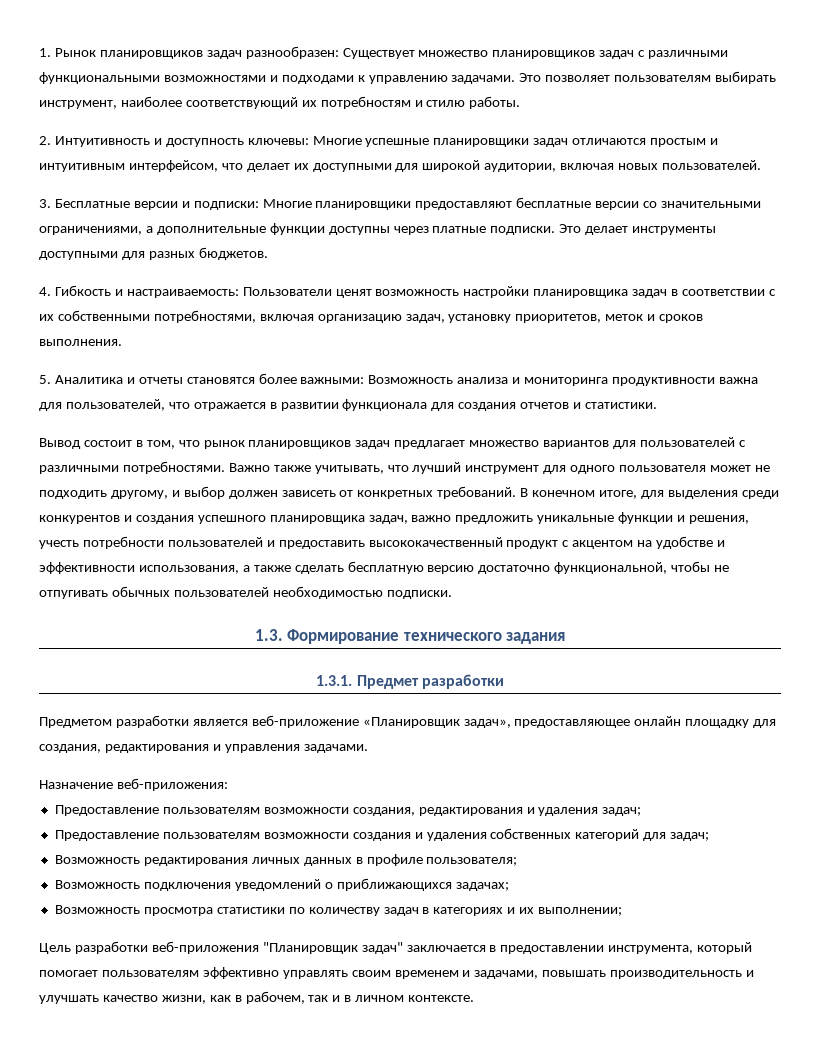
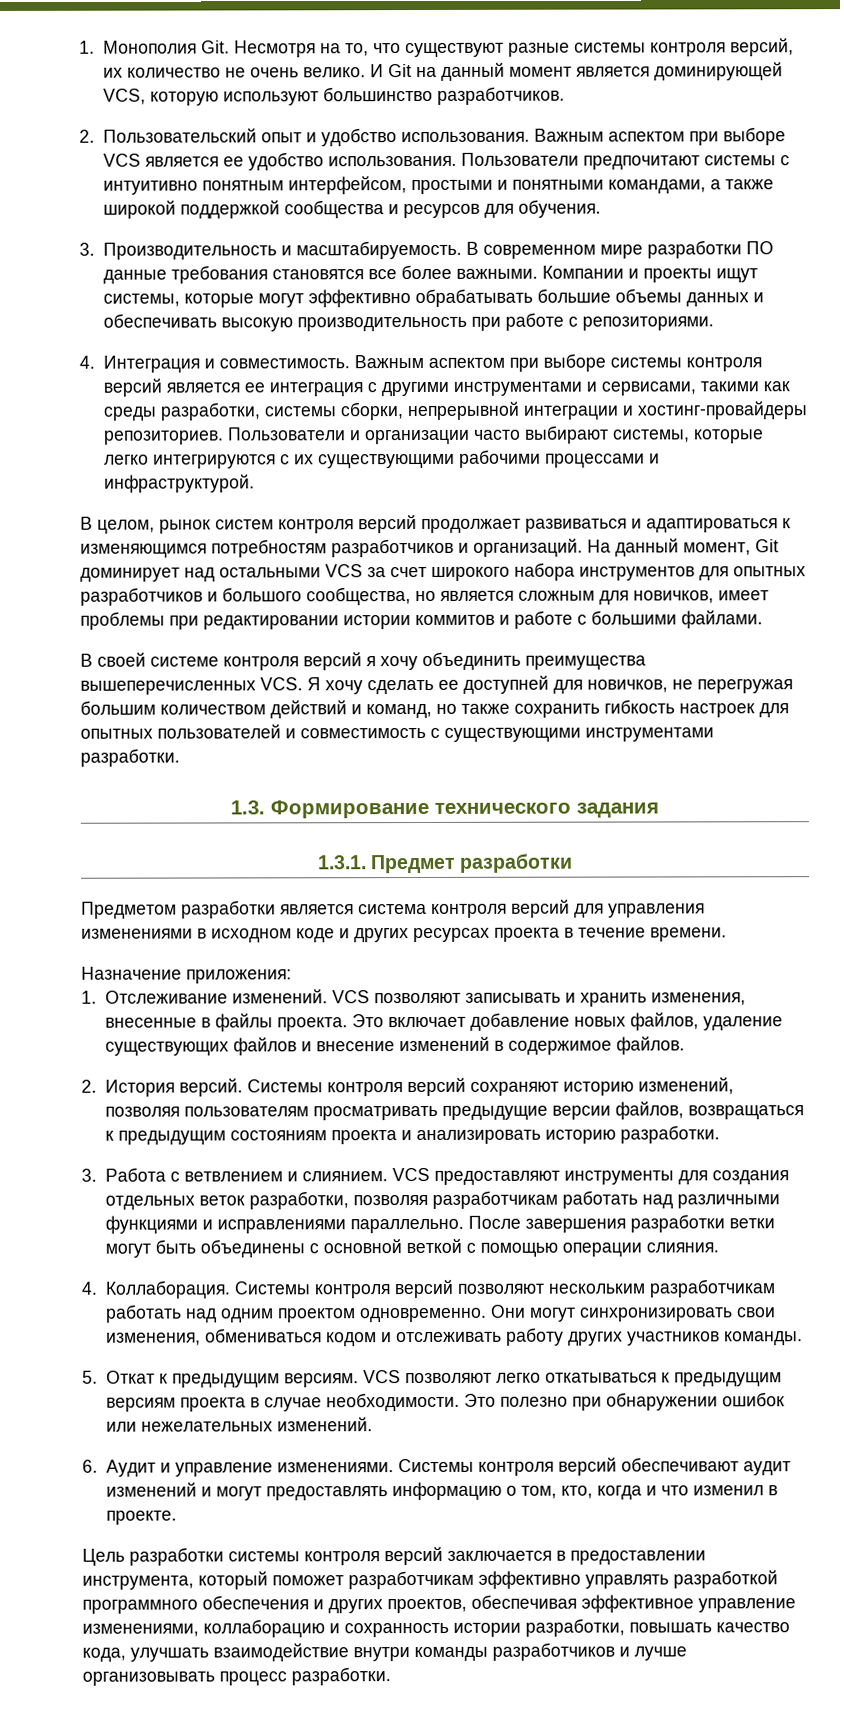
[39,46,729,59] [39,71,777,84] [39,96,521,109] [39,136,719,147] [39,160,762,172] [39,197,762,210] [39,223,717,235] [39,247,268,260] [39,285,776,298] [39,310,704,323] [39,339,122,346] [39,373,758,386] [39,399,658,411] [39,437,746,449] [39,461,770,474] [39,486,779,499] [39,512,750,524] [39,536,726,549] [39,561,730,574] [39,586,452,599] 1. Рынок планировщиков задач разнообразен: Существует множество планировщиков задач с различными функциональными возможностями и подходами к управлению задачами. Это позволяет пользователям выбирать инструмент, наиболее соответствующий их потребностям и стилю работы. // 2. Интуитивность и доступность ключевы: Многие успешные планировщики задач отличаются простым и интуитивным интерфейсом, что делает их доступными для широкой аудитории, включая новых пользователей. // 3. Бесплатные версии и подписки: Многие планировщики предоставляют бесплатные версии со значительными ограничениями, а дополнительные функции доступны через платные подписки. Это делает инструменты доступными для разных бюджетов. // 4. Гибкость и настраиваемость: Пользователи ценят возможность настройки планировщика задач в соответствии с их собственными потребностями, включая организацию задач, установку приоритетов, меток и сроков выполнения. // 5. Аналитика и отчеты становятся более важными: Возможность анализа и мониторинга продуктивности важна для пользователей, что отражается в развитии функционала для создания отчетов и статистики. // Вывод состоит в том, что рынок планировщиков задач предлагает множество вариантов для пользователей с различными потребностями. Важно также учитывать, что лучший инструмент для одного пользователя может не подходить другому, и выбор должен зависеть от конкретных требований. В конечном итоге, для выделения среди конкурентов и создания успешного планировщика задач, важно предложить уникальные функции и решения, учесть потребности пользователей и предоставить высококачественный продукт с акцентом на удобстве и эффективности использования, а также сделать бесплатную версию достаточно функциональной, чтобы не отпугивать обычных пользователей необходимостью подписки. -> [79,38,795,58] [103,62,784,81] [103,86,566,106] [79,127,787,147] [103,152,791,171] [103,176,775,195] [103,199,602,219] [79,240,775,260] [103,264,759,284] [103,288,765,308] [103,312,715,332] [79,353,763,373] [103,378,791,397] [103,401,809,421] [104,425,765,445] [104,449,661,469] [104,474,256,493] [80,515,791,534] [80,538,779,558] [80,562,806,582] [80,587,769,606] [80,610,763,630] [80,651,646,671] [80,675,793,695] [80,699,789,719] [80,724,714,742] [80,748,180,767] 1. Монополия Git. Несмотря на то, что существуют разные системы контроля версий, их количество не очень велико. И Git на данный момент является доминирующей VCS, которую используют большинство разработчиков. // 2. Пользовательский опыт и удобство использования. Важным аспектом при выборе VCS является ее удобство использования. Пользователи предпочитают системы с интуитивно понятным интерфейсом, простыми и понятными командами, а также широкой поддержкой сообщества и ресурсов для обучения. // 3. Производительность и масштабируемость. В современном мире разработки ПО данные требования становятся все более важными. Компании и проекты ищут системы, которые могут эффективно обрабатывать большие объемы данных и обеспечивать высокую производительность при работе с репозиториями. // 4. Интеграция и совместимость. Важным аспектом при выборе системы контроля версий является ее интеграция с другими инструментами и сервисами, такими как среды разработки, системы сборки, непрерывной интеграции и хостинг-провайдеры репозиториев. Пользователи и организации часто выбирают системы, которые легко интегрируются с их существующими рабочими процессами и инфраструктурой. // В целом, рынок систем контроля версий продолжает развиваться и адаптироваться к изменяющимся потребностям разработчиков и организаций. На данный момент, Git доминирует над остальными VCS за счет широкого набора инструментов для опытных разработчиков и большого сообщества, но является сложным для новичков, имеет проблемы при редактировании истории коммитов и работе с большими файлами. // В своей системе контроля версий я хочу объединить преимущества вышеперечисленных VCS. Я хочу сделать ее доступней для новичков, не перегружая большим количеством действий и команд, но также сохранить гибкость настроек для опытных пользователей и совместимость с существующими инструментами разработки.
[251,715,777,728] [39,744,368,753] [39,778,228,791] [54,805,642,816] [54,828,710,841] [54,854,518,866] [54,878,509,891] [54,905,623,916] веб-приложение «Планировщик задач», предоставляющее онлайн площадку для создания, редактирования и управления задачами. // Назначение веб-приложения: // Предоставление пользователям возможности создания, редактирования и удаления задач; // Предоставление пользователям возможности создания и удаления собственных категорий для задач; // Возможность редактирования личных данных в профиле пользователя; // Возможность подключения уведомлений о приближающихся задачах; // Возможность просмотра статистики по количеству задач в категориях и их выполнении; -> [358,899,705,918] [81,927,727,943] [81,966,292,984] [81,989,747,1007] [105,1012,784,1032] [105,1036,686,1056] [81,1077,735,1097] [105,1101,805,1121] [105,1125,721,1145] [81,1167,790,1185] [105,1190,781,1210] [105,1214,776,1234] [105,1238,720,1258] [81,1279,776,1299] [106,1304,777,1323] [106,1327,804,1347] [82,1370,783,1388] [106,1392,786,1412] [106,1417,374,1432] [82,1457,792,1477] [106,1481,779,1501] [106,1510,178,1525] система контроля версий для управления изменениями в исходном коде и других ресурсах проекта в течение времени. // Назначение приложения: // 1. Отслеживание изменений. VCS позволяют записывать и хранить изменения, внесенные в файлы проекта. Это включает добавление новых файлов, удаление существующих файлов и внесение изменений в содержимое файлов. // 2. История версий. Системы контроля версий сохраняют историю изменений, позволяя пользователям просматривать предыдущие версии файлов, возвращаться к предыдущим состояниям проекта и анализировать историю разработки. // 3. Работа с ветвлением и слиянием. VCS предоставляют инструменты для создания отдельных веток разработки, позволяя разработчикам работать над различными функциями и исправлениями параллельно. После завершения разработки ветки могут быть объединены с основной веткой с помощью операции слияния. // 4. Коллаборация. Системы контроля версий позволяют нескольким разработчикам работать над одним проектом одновременно. Они могут синхронизировать свои изменения, обмениваться кодом и отслеживать работу других участников команды. // 5. Откат к предыдущим версиям. VCS позволяют легко откатываться к предыдущим версиям проекта в случае необходимости. Это полезно при обнаружении ошибок или нежелательных изменений. // 6. Аудит и управление изменениями. Системы контроля версий обеспечивают аудит изменений и могут предоставлять информацию о том, кто, когда и что изменил в проекте.
[151,941,403,954] веб-приложения "Планировщик задач" -> [228,1546,443,1566] системы контроля версий
[39,967,755,979] [39,991,475,1004] помогает пользователям эффективно управлять своим временем и задачами, повышать производительность и улучшать качество жизни, как в рабочем, так и в личном контексте. -> [272,1570,778,1590] [82,1594,796,1614] [82,1618,790,1638] [82,1642,687,1662] [82,1667,391,1686] поможет разработчикам эффективно управлять разработкой программного обеспечения и других проектов, обеспечивая эффективное управление изменениями, коллаборацию и сохранность истории разработки, повышать качество кода, улучшать взаимодействие внутри команды разработчиков и лучше организовывать процесс разработки.

